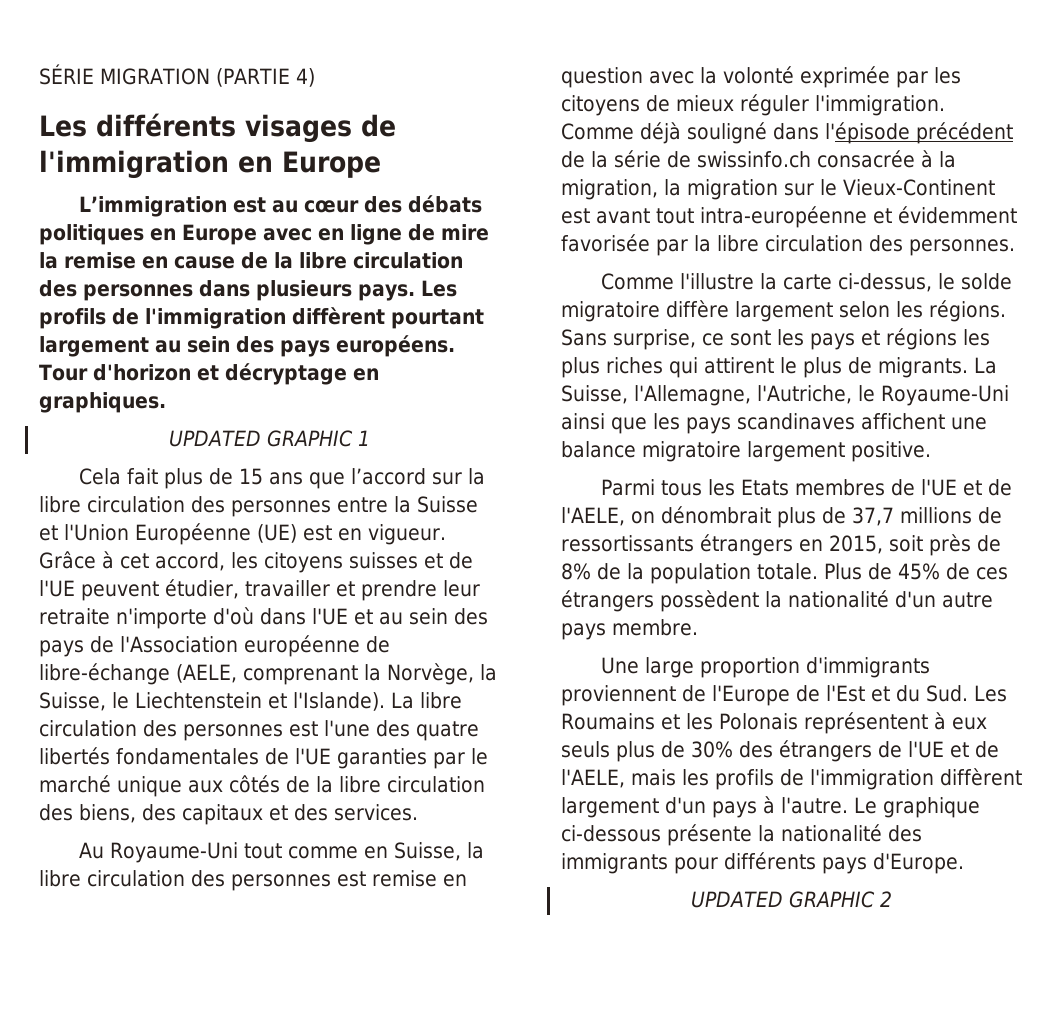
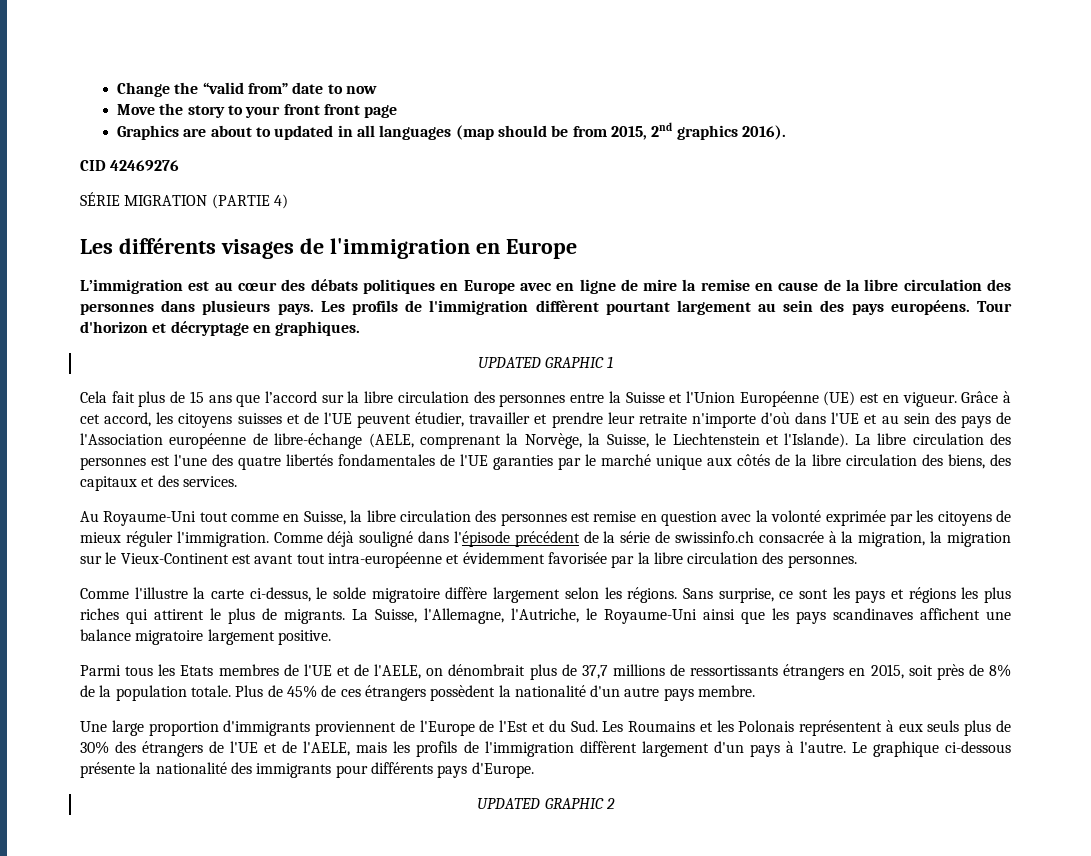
(39, 74) none -> [117,82,378,97] [117,103,398,118] [117,122,786,140] [80,160,180,171] Change the “valid from” date to now // Move the story to your front front page // Graphics are about to updated in all languages (map should be from 2015, 2nd graphics 2016). // CID 42469276 //

